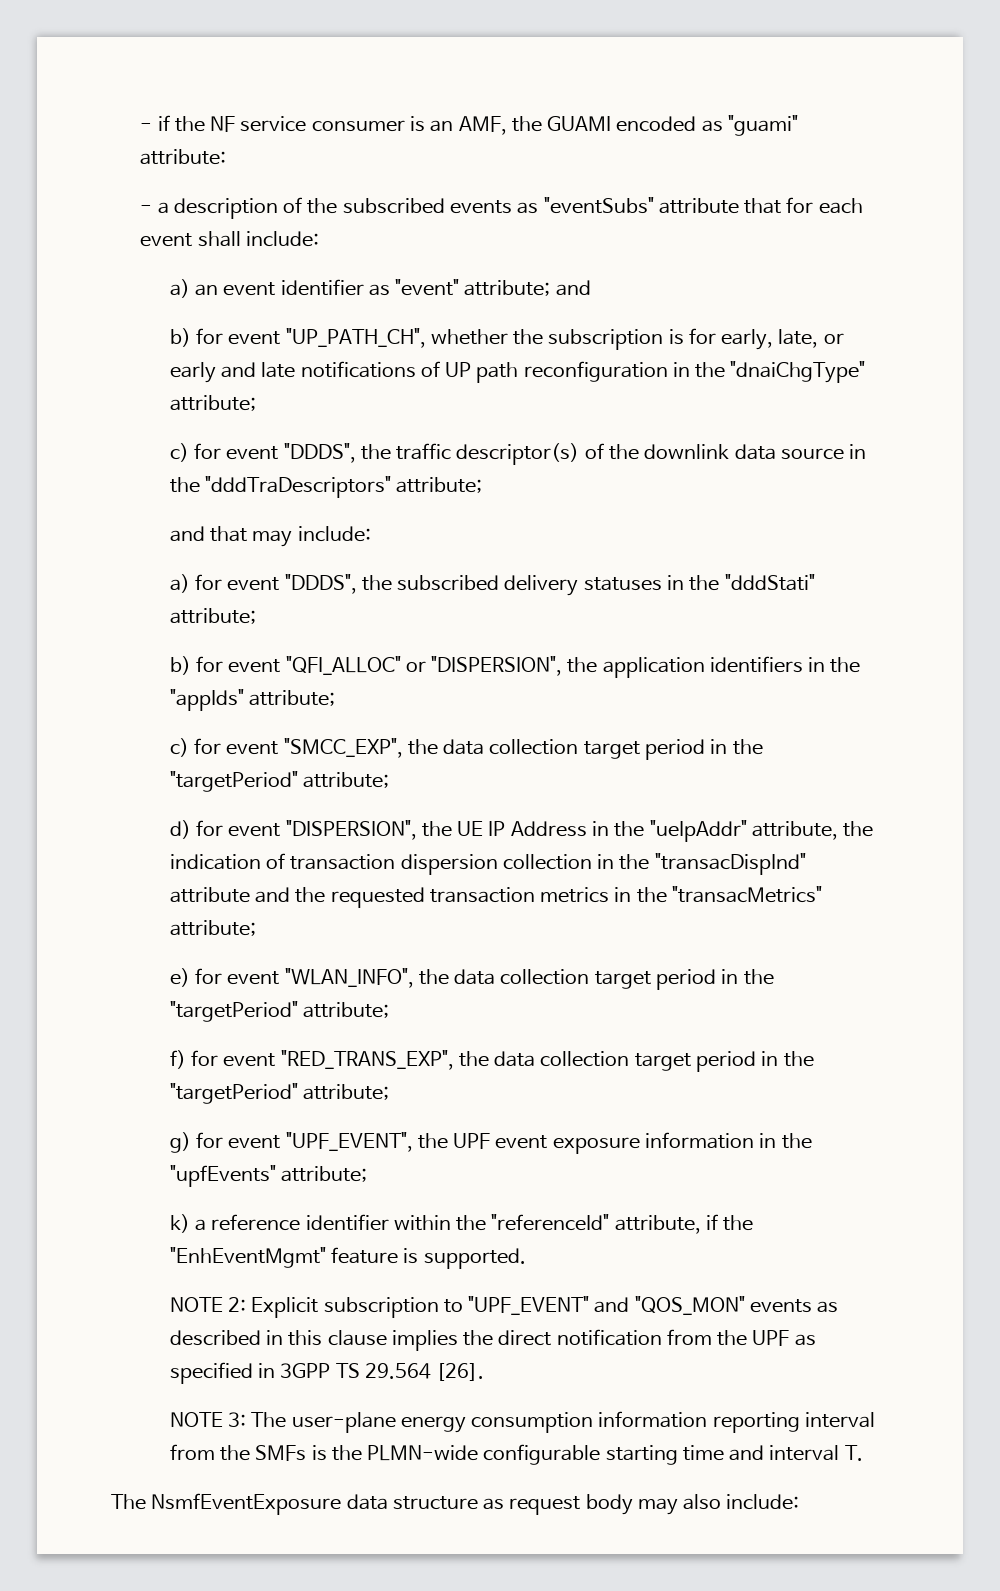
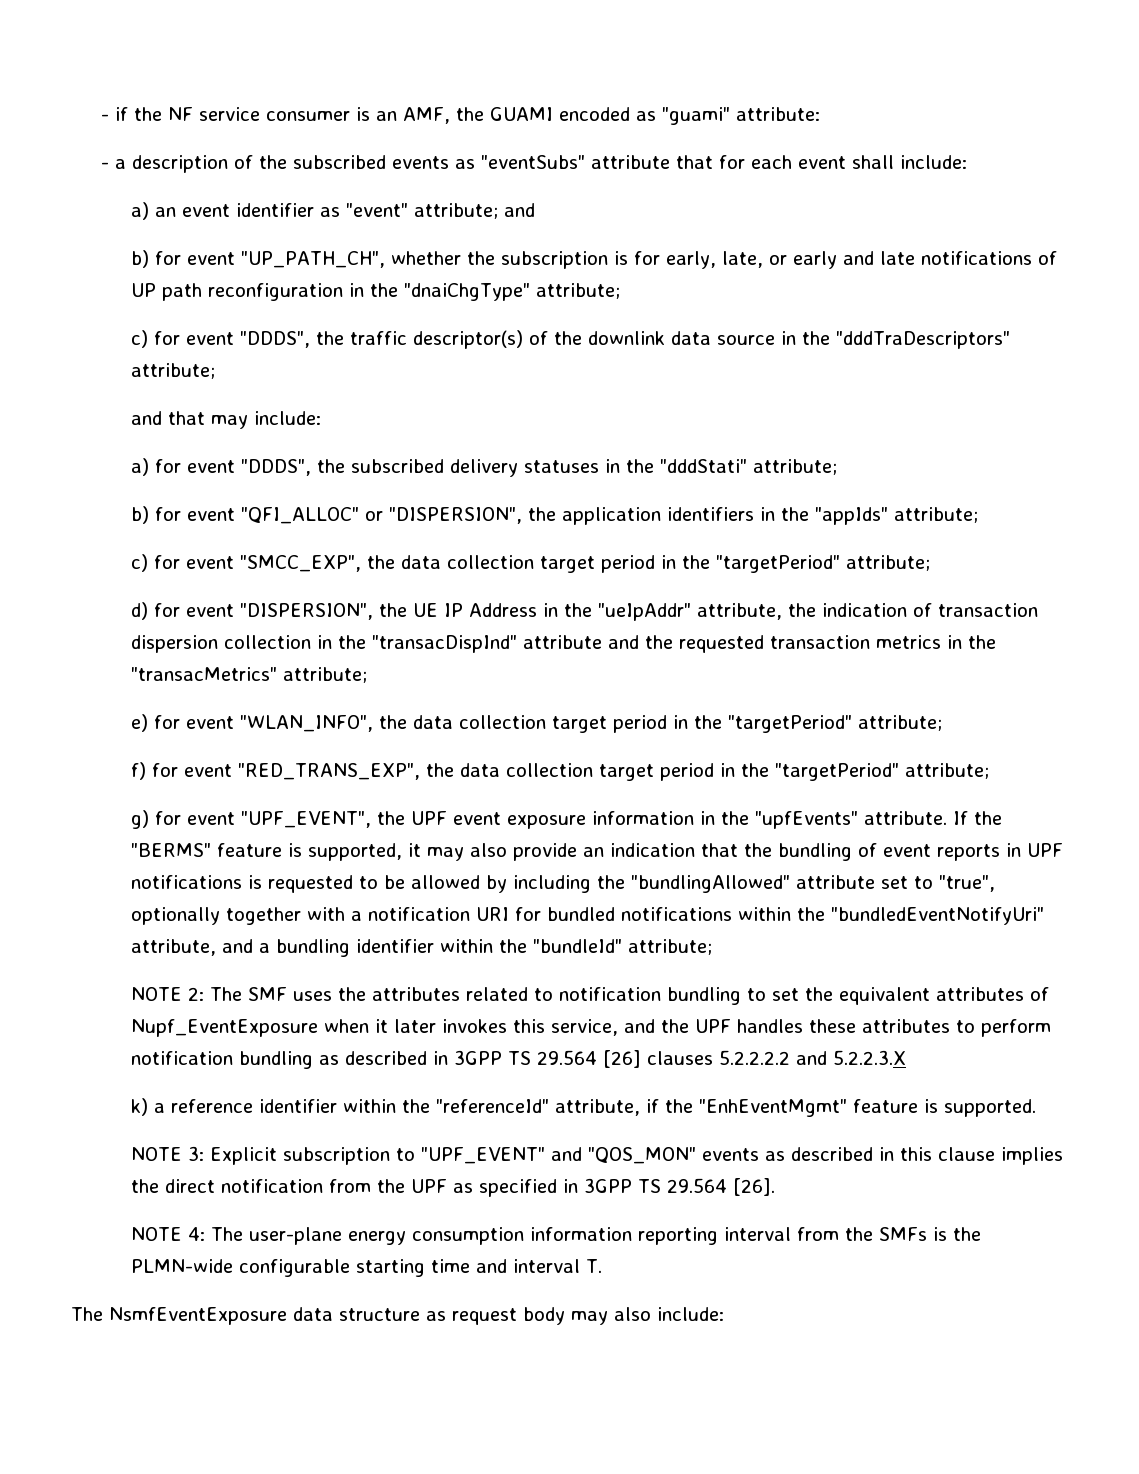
[281,1166,368,1182] attribute; -> [864,811,1003,825] [131,843,1064,861] [131,875,996,893] [131,907,1045,925] [131,939,713,957] [131,987,1050,1005] [131,1019,1052,1037] [131,1050,907,1069] attribute. If the "BERMS" feature is supported, it may also provide an indication that the bundling of event reports in UPF notifications is requested to be allowed by including the "bundlingAllowed" attribute set to "true", optionally together with a notification URI for bundled notifications within the "bundledEventNotifyUri" attribute, and a bundling identifier within the "bundleId" attribute; // NOTE 2: The SMF uses the attributes related to notification bundling to set the equivalent attributes of Nupf_EventExposure when it later invokes this service, and the UPF handles these attributes to perform notification bundling as described in 3GPP TS 29.564 [26] clauses 5.2.2.2.2 and 5.2.2.3.X
[228,1297,247,1312] 2: -> [188,1146,205,1161] 3:
[228,1412,247,1427] 3: -> [188,1227,206,1241] 4:

